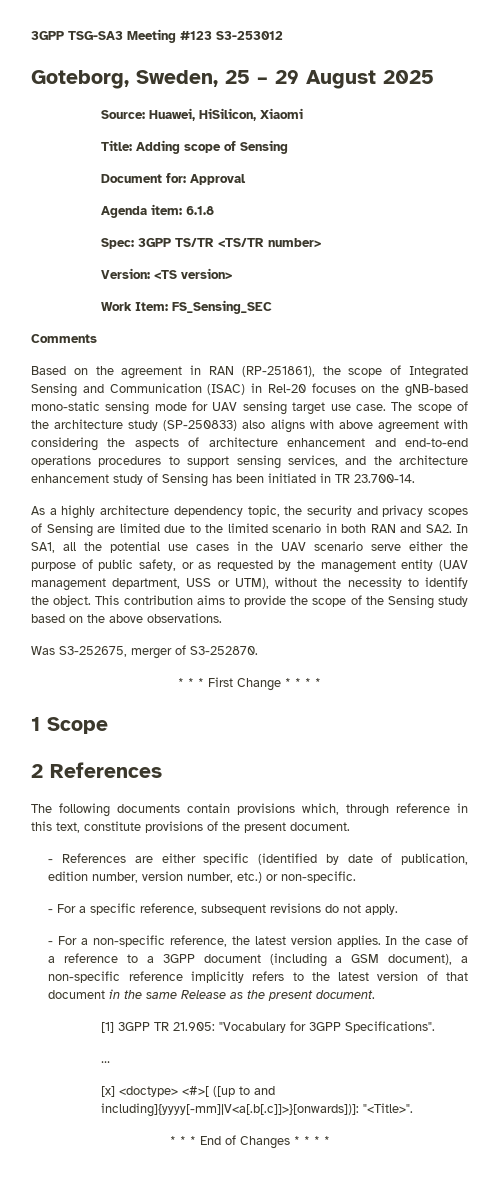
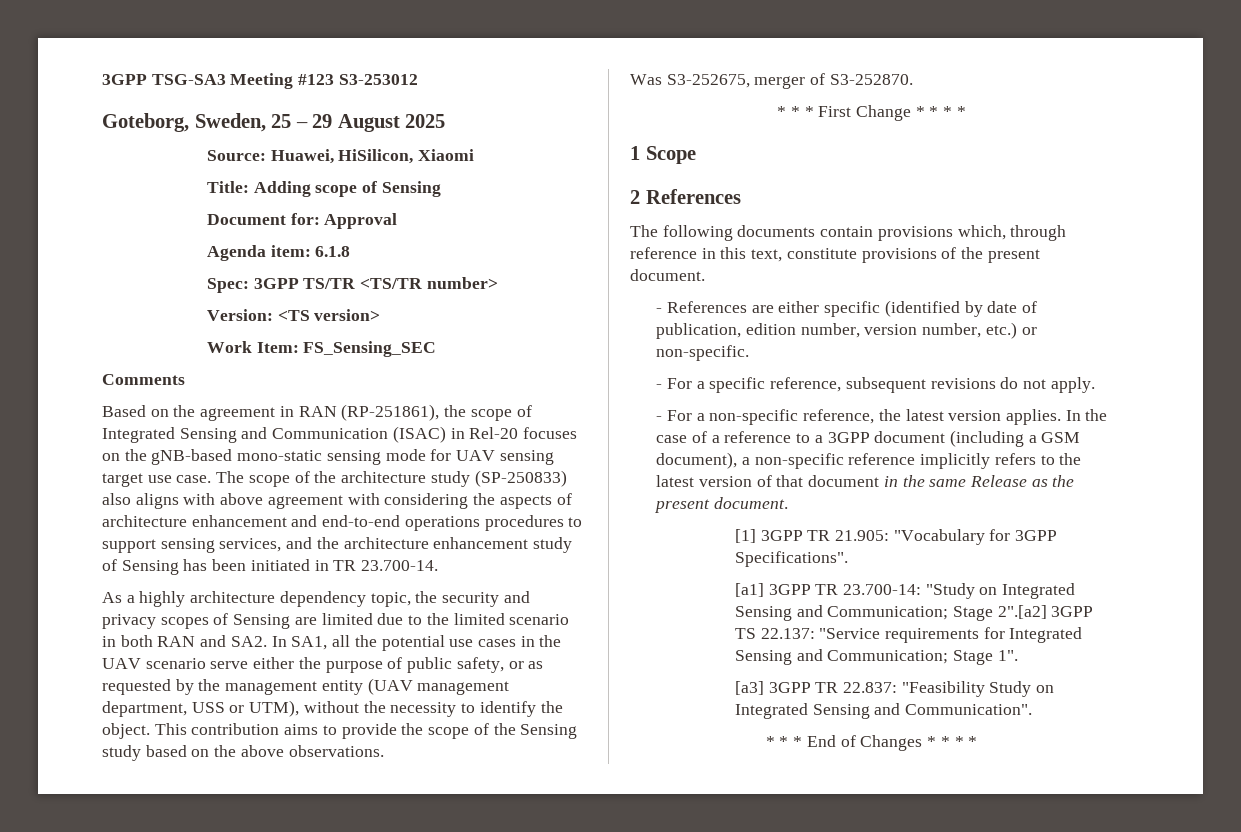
[100,1061,110,1063] [100,1086,275,1097] [100,1103,413,1117] … // [x] <doctype> <#>[ ([up to and including]{yyyy[-mm]|V<a[.b[.c]]>}[onwards])]: "<Title>". -> [734,583,1076,599] [734,605,1094,621] [734,627,1083,643] [734,649,1018,665] [734,681,1055,697] [734,703,1033,719] [a1] 3GPP TR 23.700-14: "Study on Integrated Sensing and Communication; Stage 2".[a2] 3GPP TS 22.137: "Service requirements for Integrated Sensing and Communication; Stage 1". // [a3] 3GPP TR 22.837: "Feasibility Study on Integrated Sensing and Communication".

